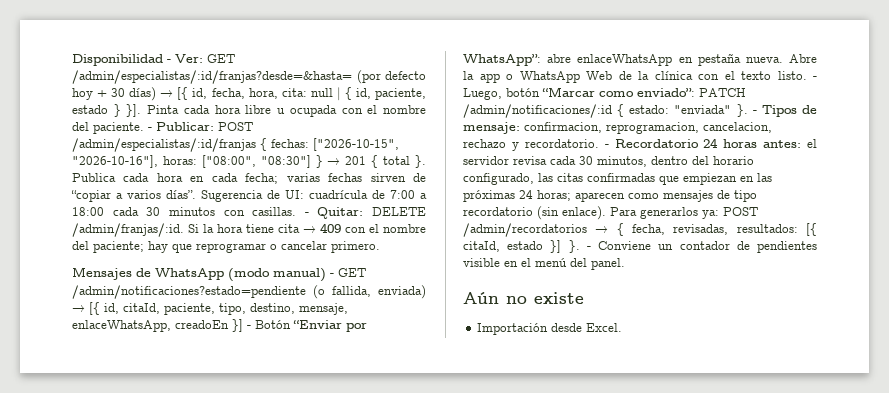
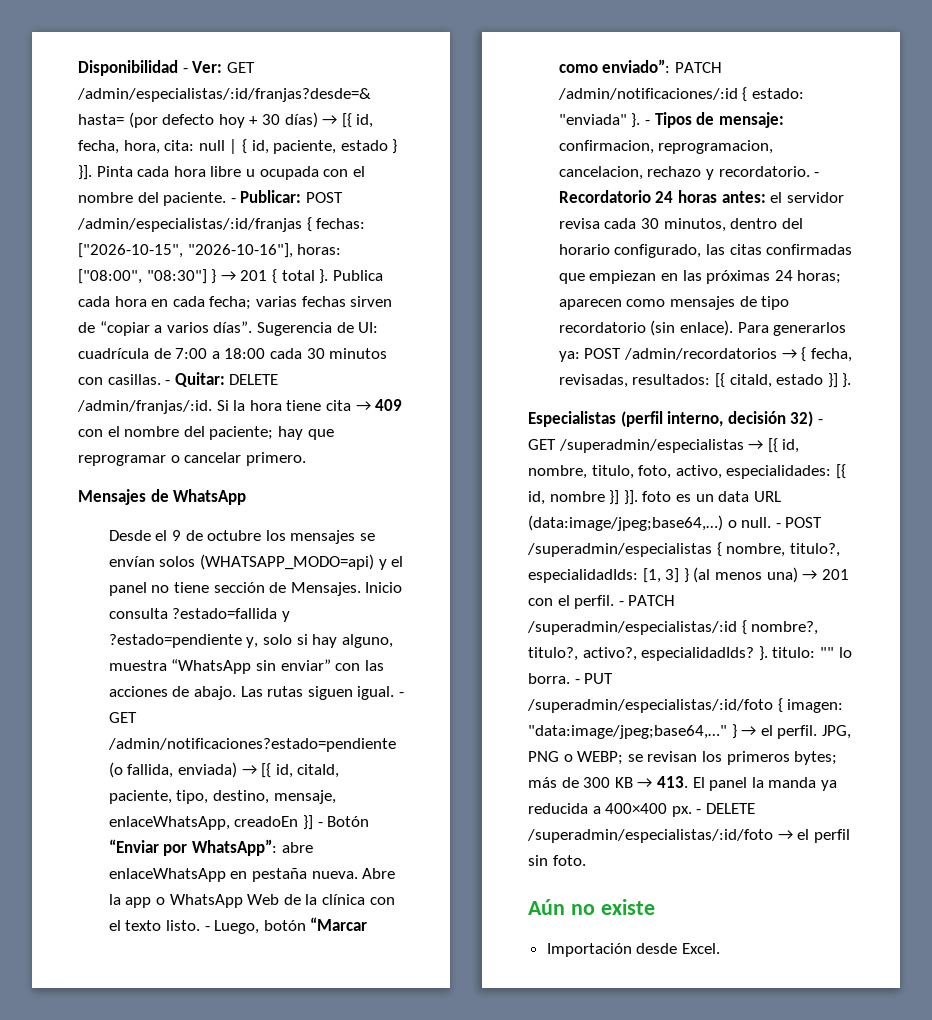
[228,268,326,282] (modo manual) -> [108,530,375,544] [108,554,404,570] [108,582,403,596] [108,608,291,622] [108,634,393,648] [108,659,384,674] [108,686,395,700] // Desde el 9 de octubre los mensajes se envían solos (WHATSAPP_MODO=api) y el panel no tiene sección de Mensajes. Inicio consulta ?estado=fallida y ?estado=pendiente y, solo si hay alguno, muestra “WhatsApp sin enviar” con las acciones de abajo. Las rutas siguen igual.
[586,241,817,253] [463,258,625,270] - Conviene un contador de pendientes visible en el menú del panel. -> [528,411,823,427] [528,438,800,453] [528,464,846,479] [528,490,781,505] [528,515,823,531] [527,542,840,557] [528,567,849,583] [528,595,676,609] [527,620,819,635] [528,646,852,661] [528,673,614,684] [527,698,844,713] [528,724,851,739] [528,751,838,765] [528,776,837,791] [528,803,755,817] [527,829,850,843] [528,855,586,866] // Especialistas (perfil interno, decisión 32) - GET /superadmin/especialistas → [{ id, nombre, titulo, foto, activo, especialidades: [{ id, nombre }] }]. foto es un data URL (data:image/jpeg;base64,…) o null. - POST /superadmin/especialistas { nombre, titulo?, especialidadIds: [1, 3] } (al menos una) → 201 con el perfil. - PATCH /superadmin/especialistas/:id { nombre?, titulo?, activo?, especialidadIds? }. titulo: "" lo borra. - PUT /superadmin/especialistas/:id/foto { imagen: "data:image/jpeg;base64,…" } → el perfil. JPG, PNG o WEBP; se revisan los primeros bytes; más de 300 KB → 413. El panel la manda ya reducida a 400×400 px. - DELETE /superadmin/especialistas/:id/foto → el perfil sin foto.

